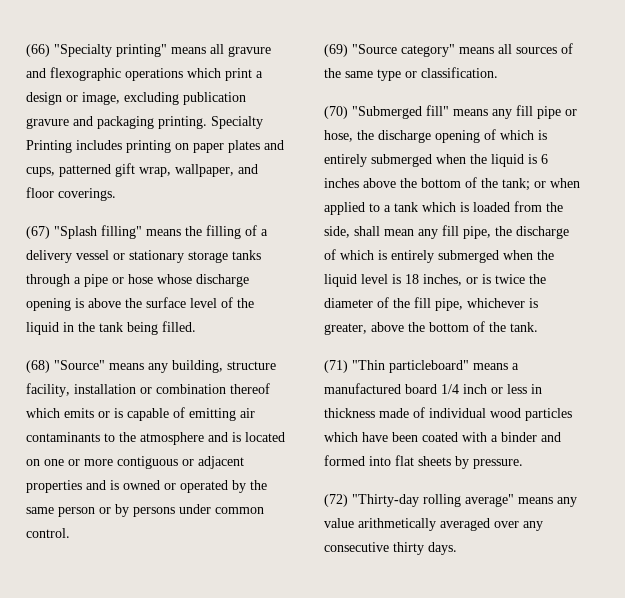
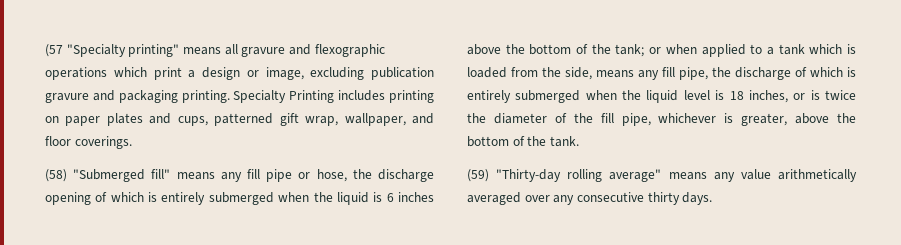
[26,44,50,57] (66) -> [45,44,63,57] (57
[26,225,268,239] [26,250,261,263] [26,274,249,287] [26,297,254,311] [26,321,196,335] [26,360,276,373] [26,383,270,397] [26,407,255,421] [26,432,285,445] [26,456,244,469] [26,480,267,493] [26,504,264,517] [26,528,70,538] [324,43,573,57] [324,67,498,81] [324,106,348,119] (67) "Splash filling" means the filling of a delivery vessel or stationary storage tanks through a pipe or hose whose discharge opening is above the surface level of the liquid in the tank being filled. // (68) "Source" means any building, structure facility, installation or combination thereof which emits or is capable of emitting air contaminants to the atmosphere and is located on one or more contiguous or adjacent properties and is owned or operated by the same person or by persons under common control. // (69) "Source category" means all sources of the same type or classification. // (70) -> [45,169,67,182] (58)
[354,226,414,236] shall mean -> [596,70,634,78] means
[324,360,519,373] [324,383,542,394] [324,407,572,421] [324,432,561,442] [324,455,523,469] [324,494,348,507] (71) "Thin particleboard" means a manufactured board 1/4 inch or less in thickness made of individual wood particles which have been coated with a binder and formed into flat sheets by pressure. // (72) -> [467,169,489,182] (59)

